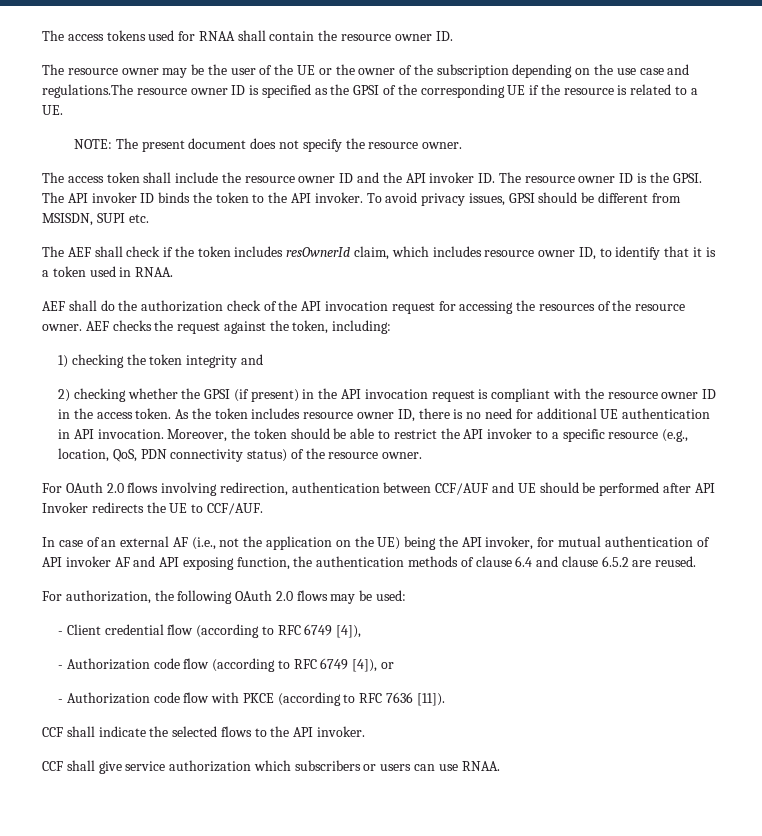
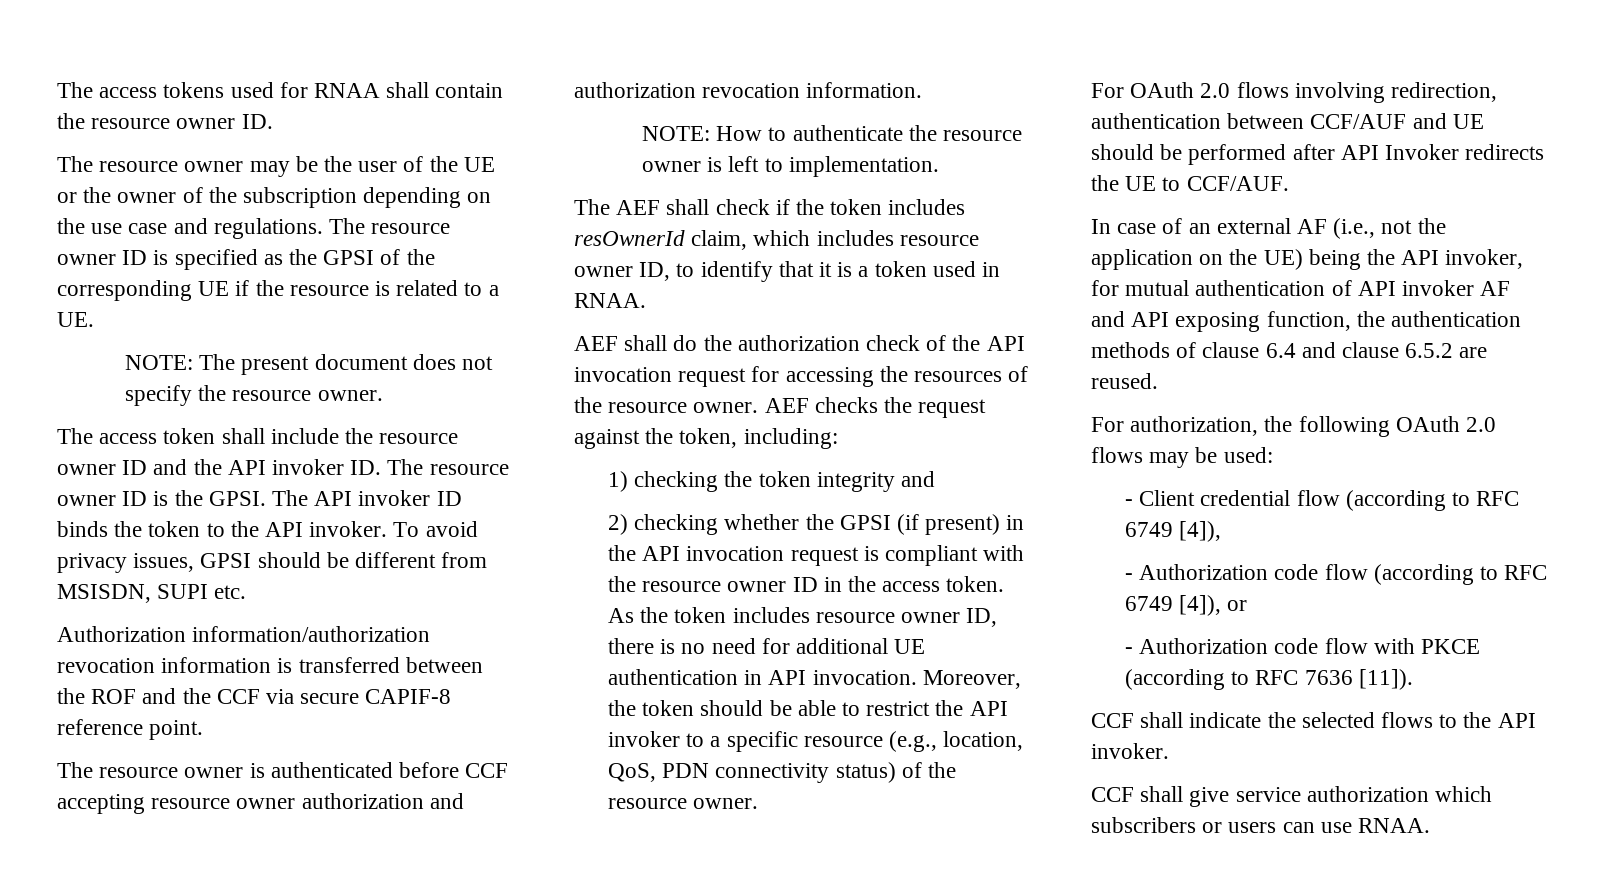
[42,84,133,98] regulations.The -> [213,218,366,239] regulations. The
(149, 218) none -> [57,626,431,642] [57,657,483,673] [57,688,452,704] [57,719,204,740] [57,762,509,778] [57,793,464,814] [574,82,923,98] [641,125,1023,141] [641,156,939,177] // Authorization information/authorization revocation information is transferred between the ROF and the CCF via secure CAPIF-8 reference point. // The resource owner is authenticated before CCF accepting resource owner authorization and authorization revocation information. // NOTE: How to authenticate the resource owner is left to implementation.

